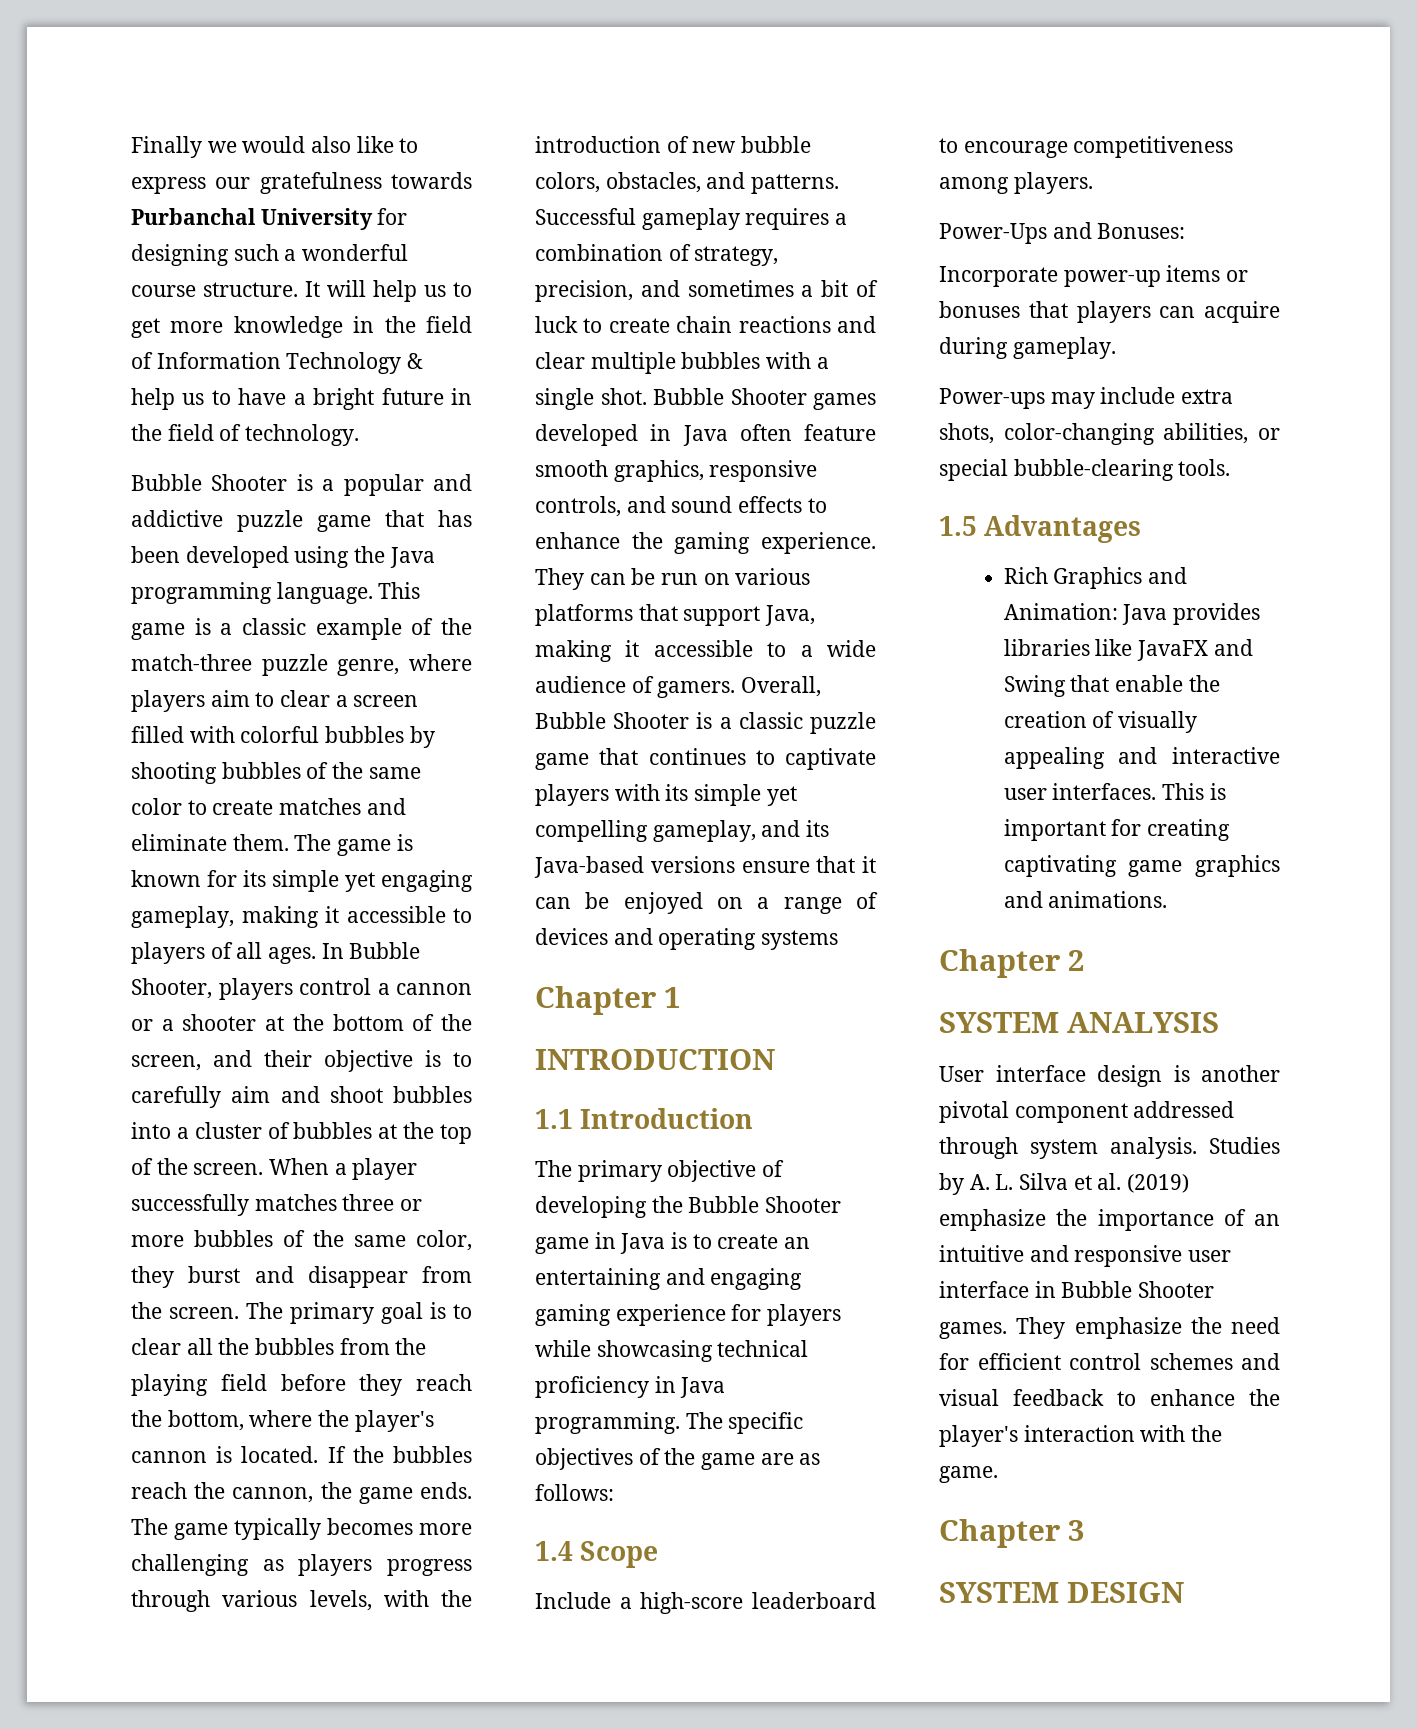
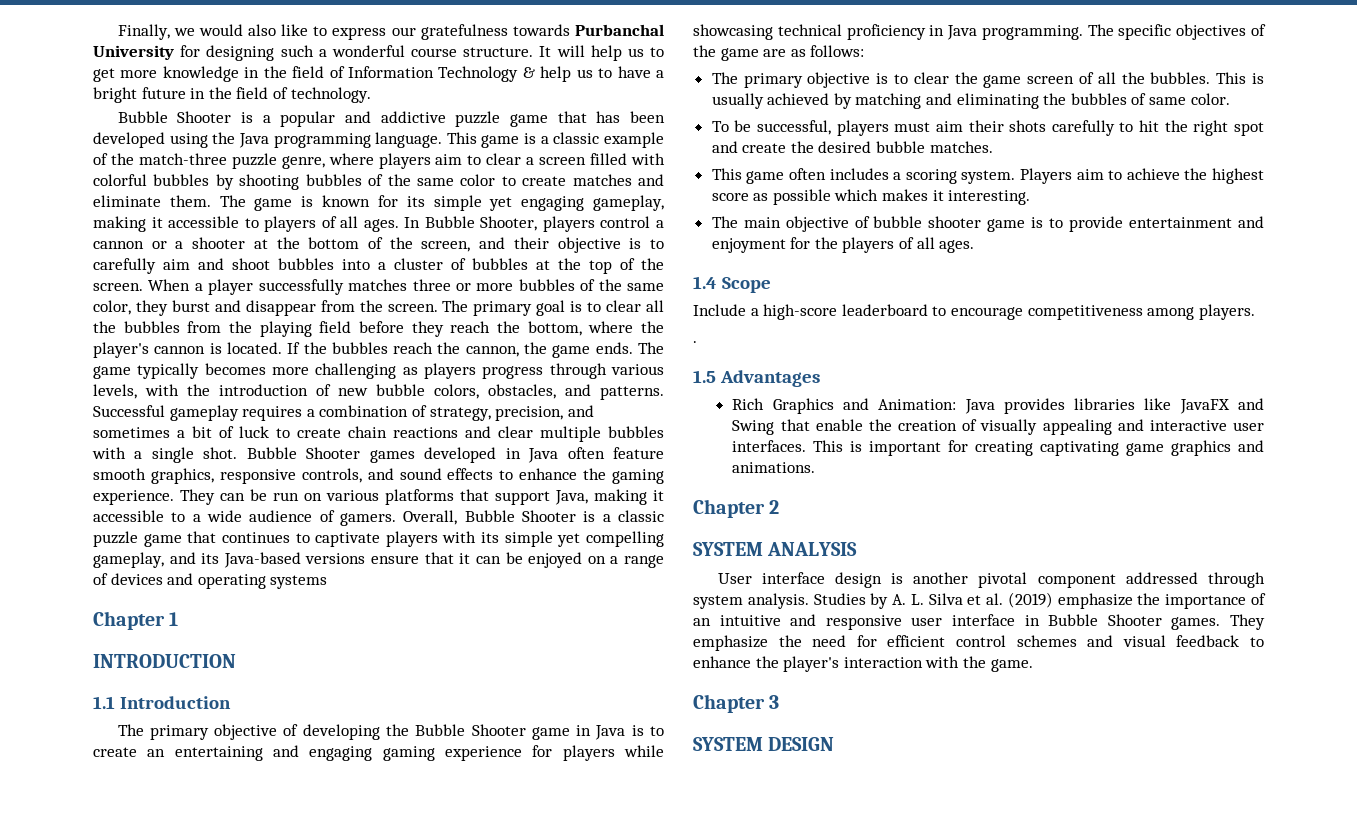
[131,136,202,158] Finally -> [117,24,170,40] Finally,
(614, 1492) none -> [711,72,1264,88] [711,93,1230,109] [711,120,1264,136] [711,141,993,153] [711,168,1264,184] [711,189,1031,205] [711,216,1264,232] [711,237,975,253] // The primary objective is to clear the game screen of all the bubbles. This is usually achieved by matching and eliminating the bubbles of same color. // To be successful, players must aim their shots carefully to hit the right spot and create the desired bubble matches. // This game often includes a scoring system. Players aim to achieve the highest score as possible which makes it interesting. // The main objective of bubble shooter game is to provide entertainment and enjoyment for the players of all ages.
[939,222,1186,244] [939,265,1249,287] [939,301,1280,323] [939,337,1116,359] [939,387,1234,409] [939,423,1280,445] [939,459,1231,481] Power-Ups and Bonuses: // Incorporate power-up items or bonuses that players can acquire during gameplay. // Power-ups may include extra shots, color-changing abilities, or special bubble-clearing tools. -> [693,341,697,343] .

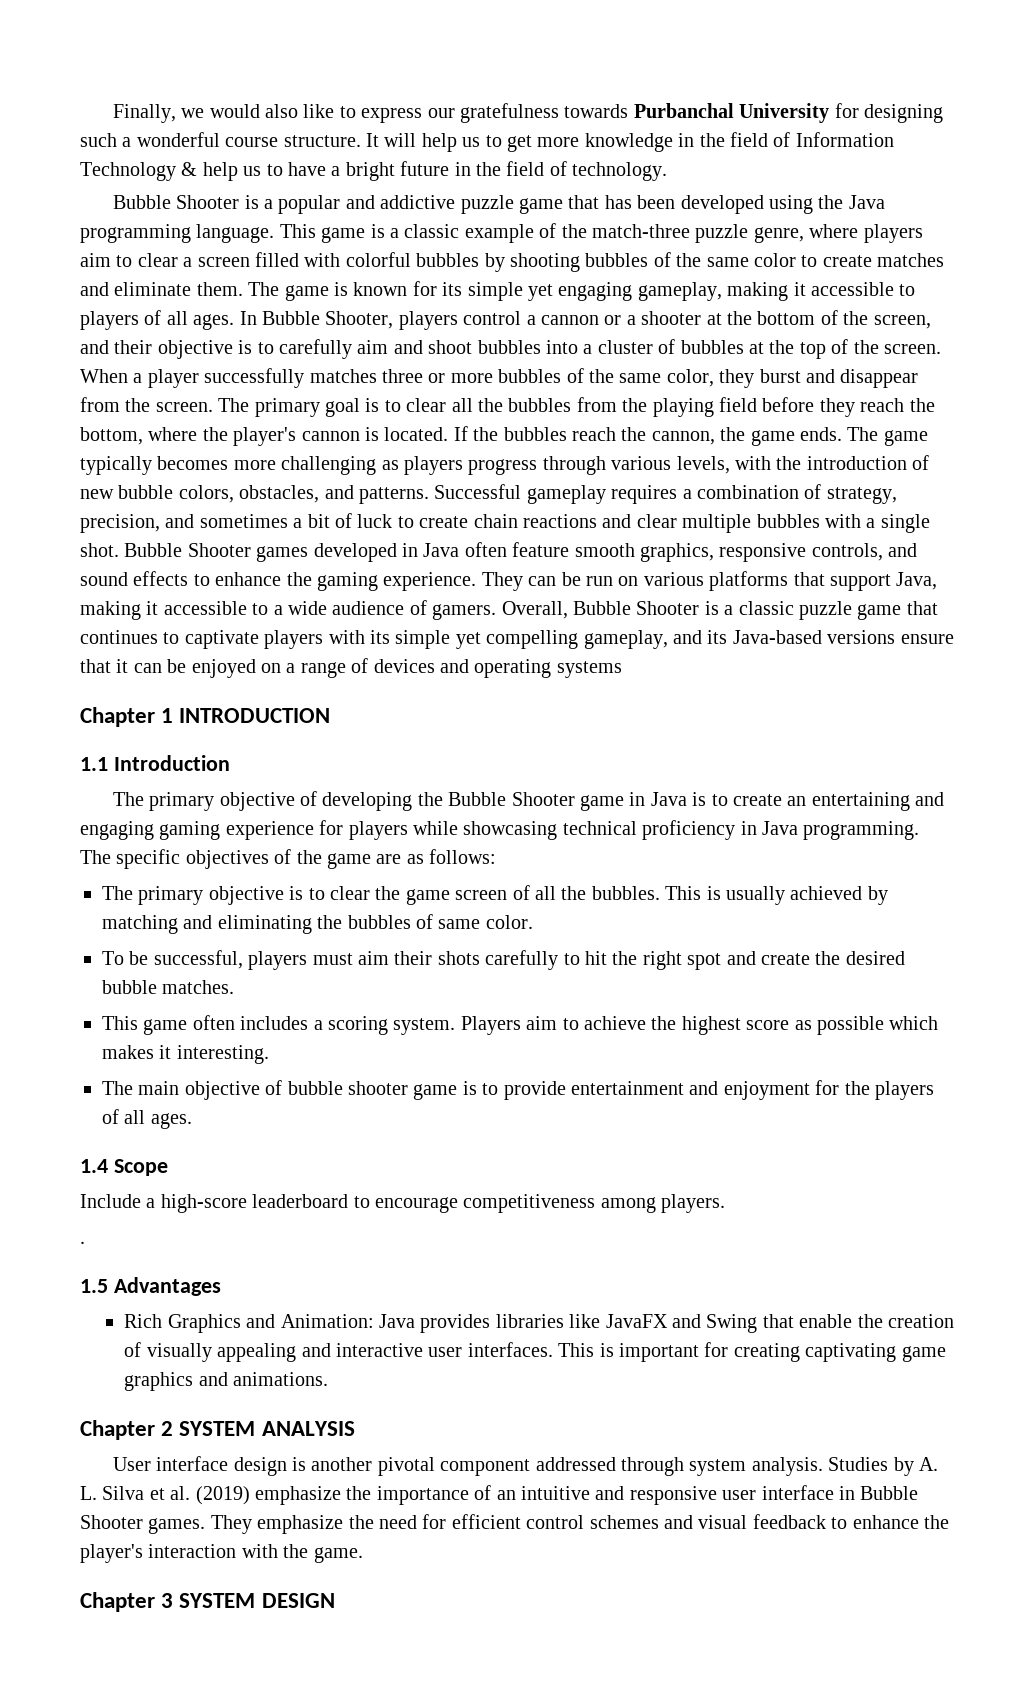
(179, 619) // -> (174, 715) none
(780, 507) // -> (174, 1428) none
(780, 702) // -> (174, 1600) none

